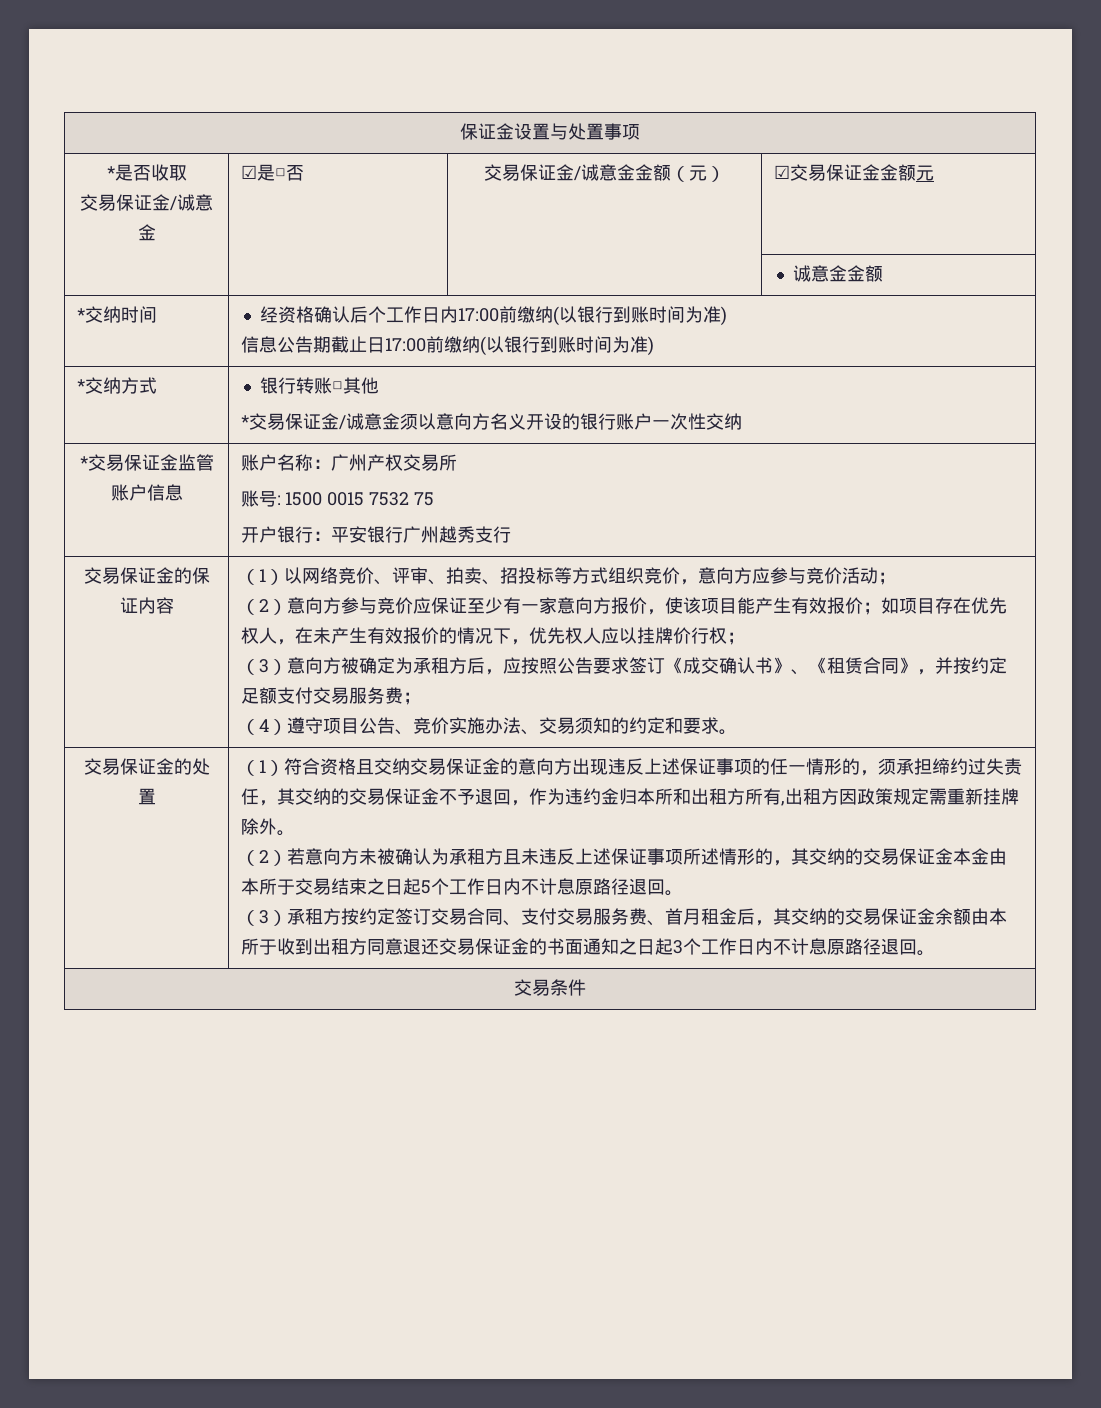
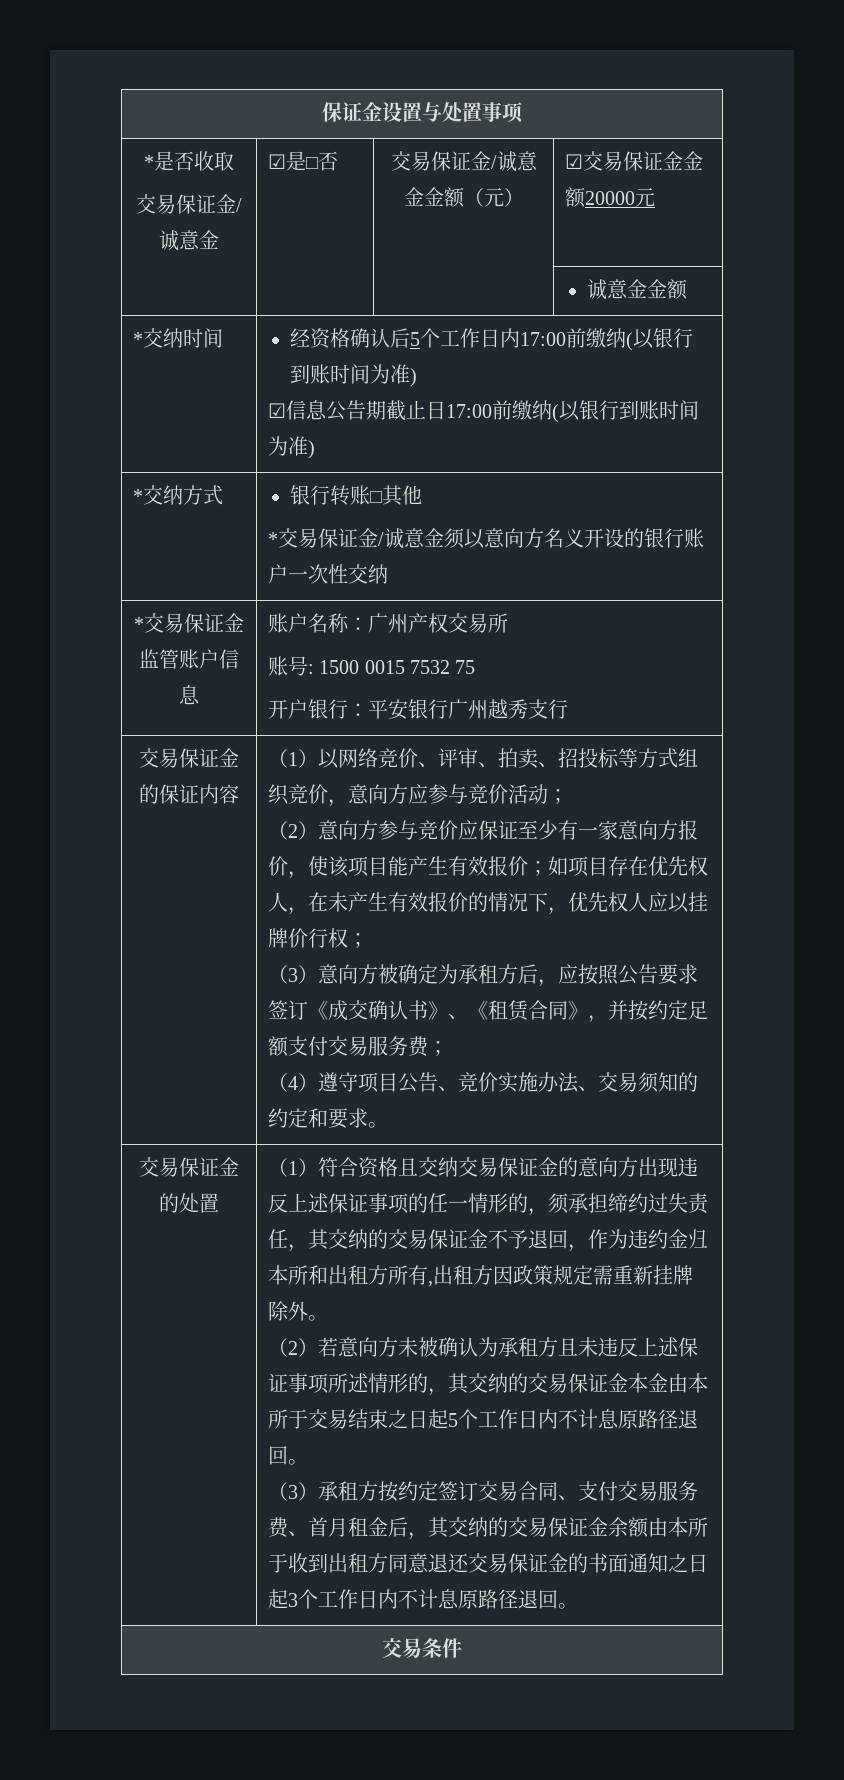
(916, 172) none -> [584,191,635,205] 20000
(369, 314) none -> [409,332,420,346] 5
(728, 316) none -> [267,403,286,418] ☑

